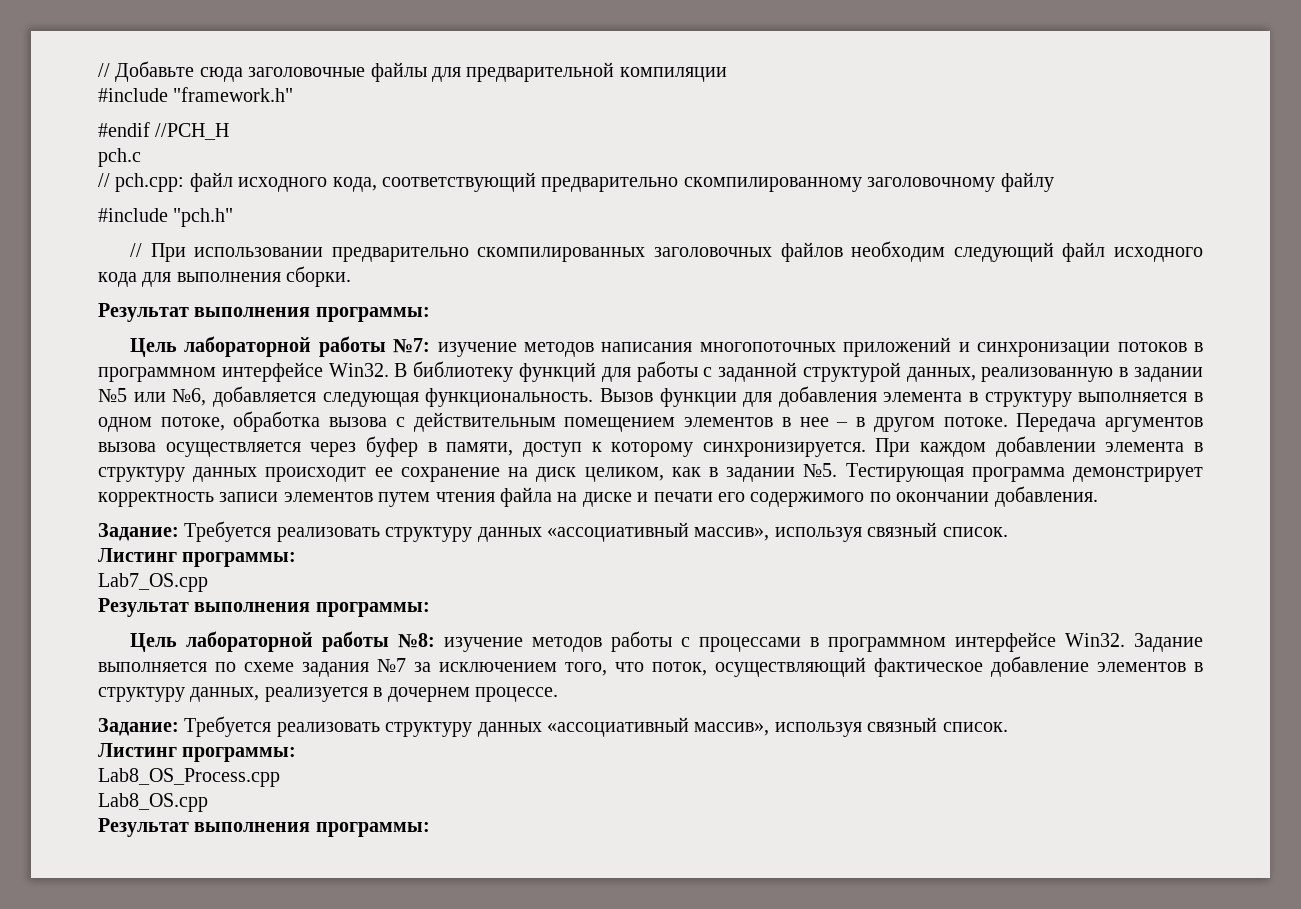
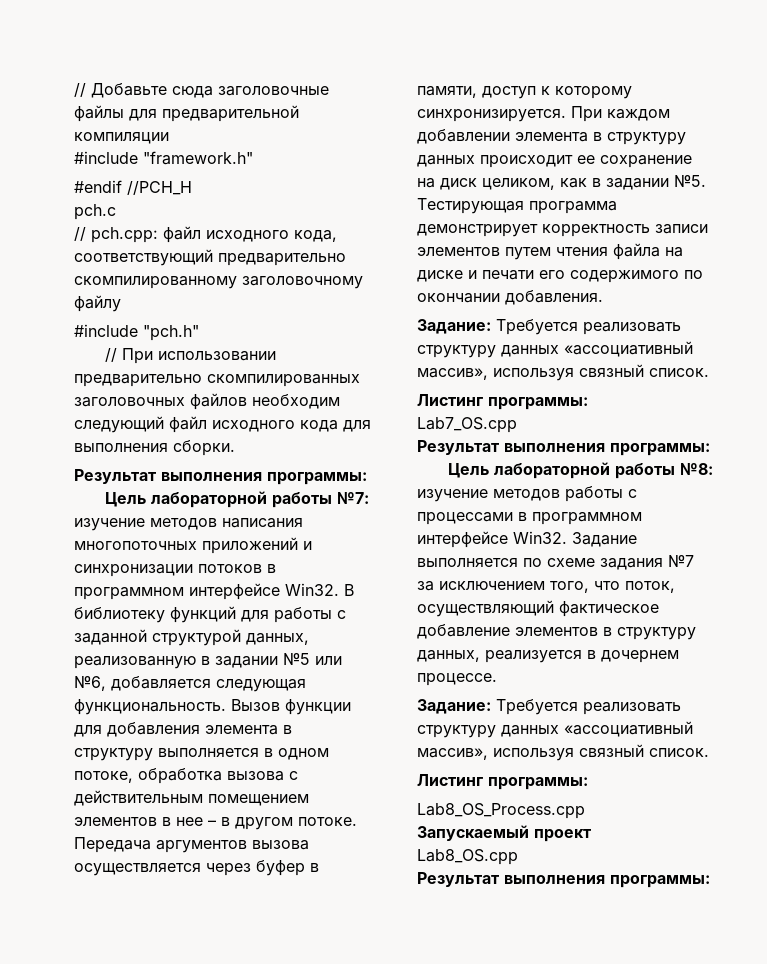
(280, 777) none -> [417,825,591,842] // Запускаемый проект

